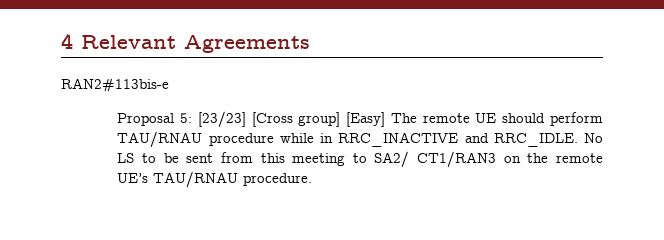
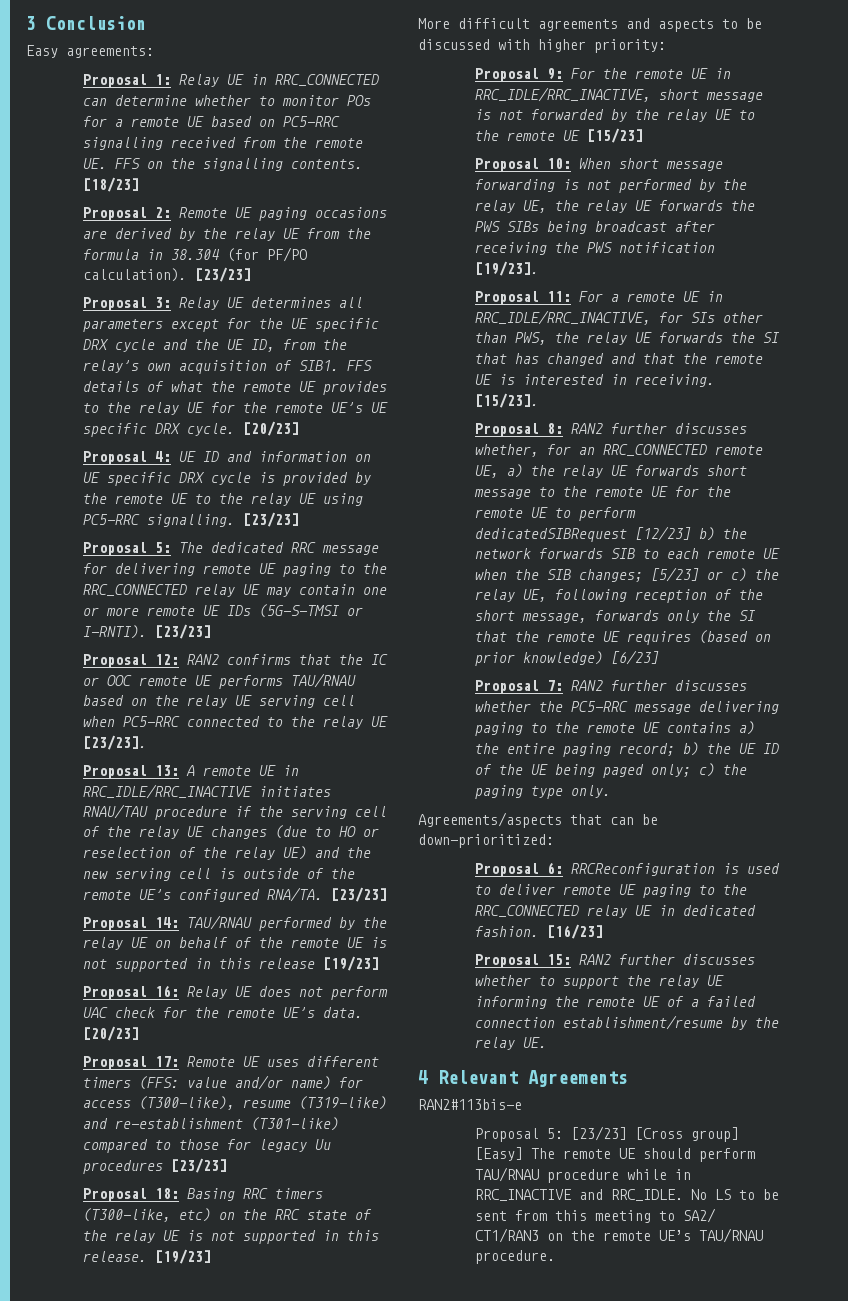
(61, 41) none -> [26,16,146,30] [26,45,154,58] [83,74,380,88] [83,95,372,106] [83,116,341,127] [83,137,364,150] [83,158,364,171] [83,177,140,192] [83,207,388,221] [83,228,372,241] [83,247,308,262] [83,267,252,282] [83,297,364,311] [83,318,380,332] [83,339,348,352] [83,360,373,374] [83,381,388,395] [83,402,389,415] [83,421,300,437] [83,451,372,465] [83,472,372,486] [83,493,364,506] [83,512,300,527] [83,542,380,556] [83,563,388,577] [83,584,388,597] [83,604,364,618] [83,624,212,639] [83,654,389,668] [83,673,357,689] [83,695,356,708] [83,716,389,729] [83,735,148,750] [83,765,300,779] [83,784,332,799] [83,804,388,820] [83,825,380,839] [83,846,372,860] [83,868,356,881] [83,887,388,902] [83,915,388,931] [83,937,388,950] [83,956,380,972] [83,985,389,1000] [83,1007,364,1018] [83,1026,140,1041] [83,1056,380,1070] [83,1075,364,1090] [83,1096,388,1110] [83,1117,340,1131] [83,1139,332,1153] [83,1158,228,1174] [83,1188,324,1202] [83,1208,373,1222] [83,1230,380,1244] [83,1249,212,1264] [418,18,762,32] [418,39,666,53] [475,68,732,82] [475,87,764,102] [475,109,756,122] [475,128,644,143] [475,158,724,172] [475,179,748,193] [475,200,756,213] [475,221,716,234] [475,242,716,255] [475,261,540,276] [475,291,724,305] [475,310,764,325] [475,332,781,345] [475,353,764,366] [475,374,716,387] [475,393,540,408] [475,423,748,437] [475,444,764,457] [475,464,748,478] [474,486,732,499] [475,507,637,521] [475,526,748,542] [475,548,781,559] [475,567,780,582] [475,589,764,603] [475,610,757,623] [475,630,772,645] [475,650,660,666] [475,680,748,694] [475,701,780,714] [475,721,756,736] [475,742,780,757] [475,763,748,778] [475,785,612,799] [418,812,658,828] [418,834,554,848] [475,862,781,877] [475,884,748,898] [475,905,757,918] [475,924,604,939] [475,954,756,968] [475,975,725,989] [475,996,757,1009] [475,1015,780,1030] [475,1037,548,1050] 3 Conclusion // Easy agreements: // Proposal 1: Relay UE in RRC_CONNECTED can determine whether to monitor POs for a remote UE based on PC5-RRC signalling received from the remote UE. FFS on the signalling contents. [18/23] // Proposal 2: Remote UE paging occasions are derived by the relay UE from the formula in 38.304 (for PF/PO calculation). [23/23] // Proposal 3: Relay UE determines all parameters except for the UE specific DRX cycle and the UE ID, from the relay’s own acquisition of SIB1. FFS details of what the remote UE provides to the relay UE for the remote UE’s UE specific DRX cycle. [20/23] // Proposal 4: UE ID and information on UE specific DRX cycle is provided by the remote UE to the relay UE using PC5-RRC signalling. [23/23] // Proposal 5: The dedicated RRC message for delivering remote UE paging to the RRC_CONNECTED relay UE may contain one or more remote UE IDs (5G-S-TMSI or I-RNTI). [23/23] // Proposal 12: RAN2 confirms that the IC or OOC remote UE performs TAU/RNAU based on the relay UE serving cell when PC5-RRC connected to the relay UE [23/23]. // Proposal 13: A remote UE in RRC_IDLE/RRC_INACTIVE initiates RNAU/TAU procedure if the serving cell of the relay UE changes (due to HO or reselection of the relay UE) and the new serving cell is outside of the remote UE’s configured RNA/TA. [23/23] // Proposal 14: TAU/RNAU performed by the relay UE on behalf of the remote UE is not supported in this release [19/23] // Proposal 16: Relay UE does not perform UAC check for the remote UE’s data. [20/23] // Proposal 17: Remote UE uses different timers (FFS: value and/or name) for access (T300-like), resume (T319-like) and re-establishment (T301-like) compared to those for legacy Uu procedures [23/23] // Proposal 18: Basing RRC timers (T300-like, etc) on the RRC state of the relay UE is not supported in this release. [19/23] // More difficult agreements and aspects to be discussed with higher priority: // Proposal 9: For the remote UE in RRC_IDLE/RRC_INACTIVE, short message is not forwarded by the relay UE to the remote UE [15/23] // Proposal 10: When short message forwarding is not performed by the relay UE, the relay UE forwards the PWS SIBs being broadcast after receiving the PWS notification [19/23]. // Proposal 11: For a remote UE in RRC_IDLE/RRC_INACTIVE, for SIs other than PWS, the relay UE forwards the SI that has changed and that the remote UE is interested in receiving. [15/23]. // Proposal 8: RAN2 further discusses whether, for an RRC_CONNECTED remote UE, a) the relay UE forwards short message to the remote UE for the remote UE to perform dedicatedSIBRequest [12/23] b) the network forwards SIB to each remote UE when the SIB changes; [5/23] or c) the relay UE, following reception of the short message, forwards only the SI that the remote UE requires (based on prior knowledge) [6/23] // Proposal 7: RAN2 further discusses whether the PC5-RRC message delivering paging to the remote UE contains a) the entire paging record; b) the UE ID of the UE being paged only; c) the paging type only. // Agreements/aspects that can be down-prioritized: // Proposal 6: RRCReconfiguration is used to deliver remote UE paging to the RRC_CONNECTED relay UE in dedicated fashion. [16/23] // Proposal 15: RAN2 further discusses whether to support the relay UE informing the remote UE of a failed connection establishment/resume by the relay UE. //

